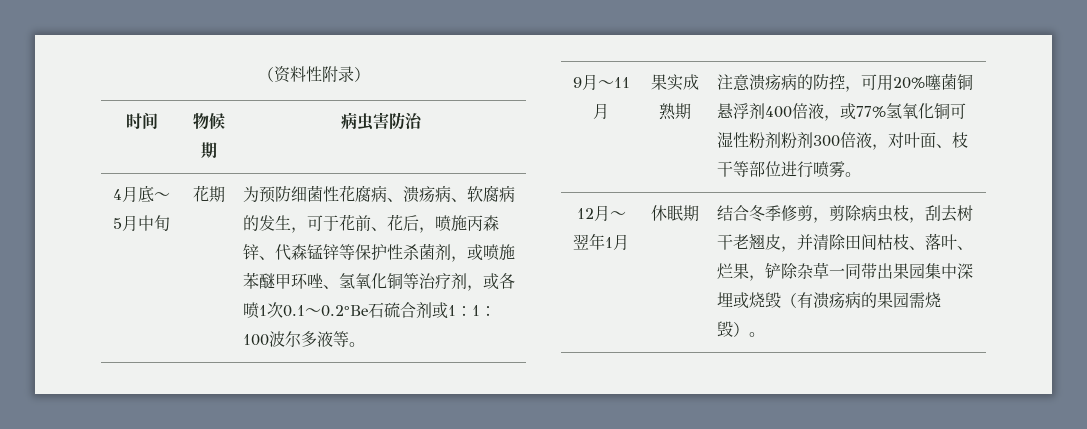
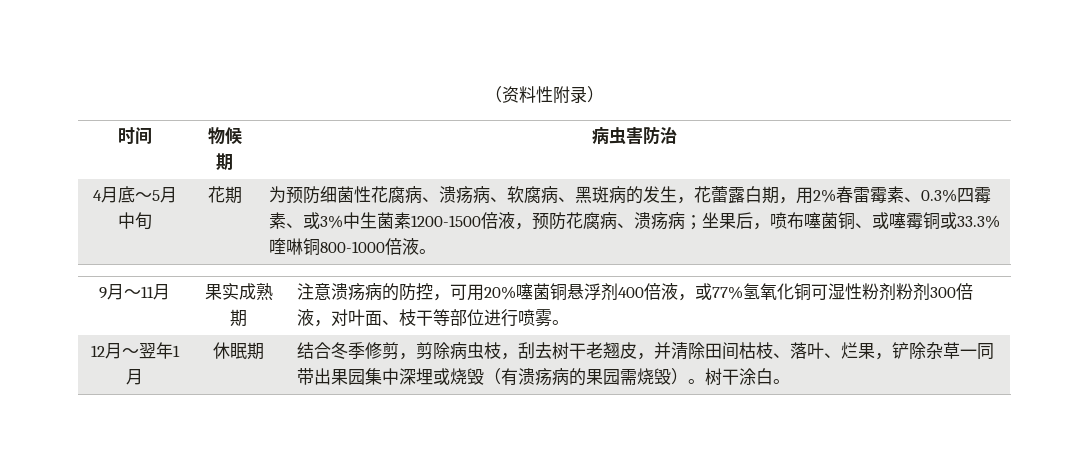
[242,214,499,233] [242,243,515,262] [242,272,515,291] [242,302,496,319] [242,331,349,347] 的发生，可于花前、花后，喷施丙森锌、代森锰锌等保护性杀菌剂，或喷施苯醚甲环唑、氢氧化铜等治疗剂，或各喷1次0.1～0.2°Be石硫合剂或1：1：100波尔多液等 -> [557,186,991,204] [268,212,1000,230] [268,238,419,256] 、黑斑病的发生，花蕾露白期，用2%春雷霉素、0.3%四霉素、或3%中生菌素1200-1500倍液，预防花腐病、溃疡病；坐果后，喷布噻菌铜、或噻霉铜或33.3%喹啉铜800-1000倍液
(765, 334) none -> [704,368,790,386] 树干涂白。

